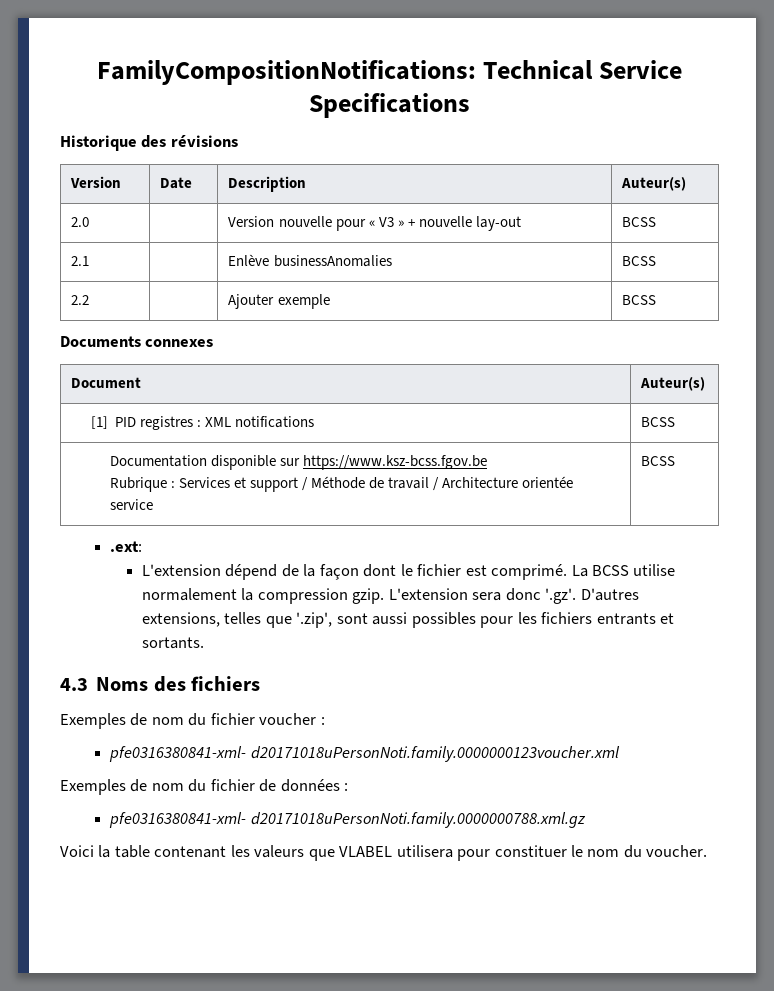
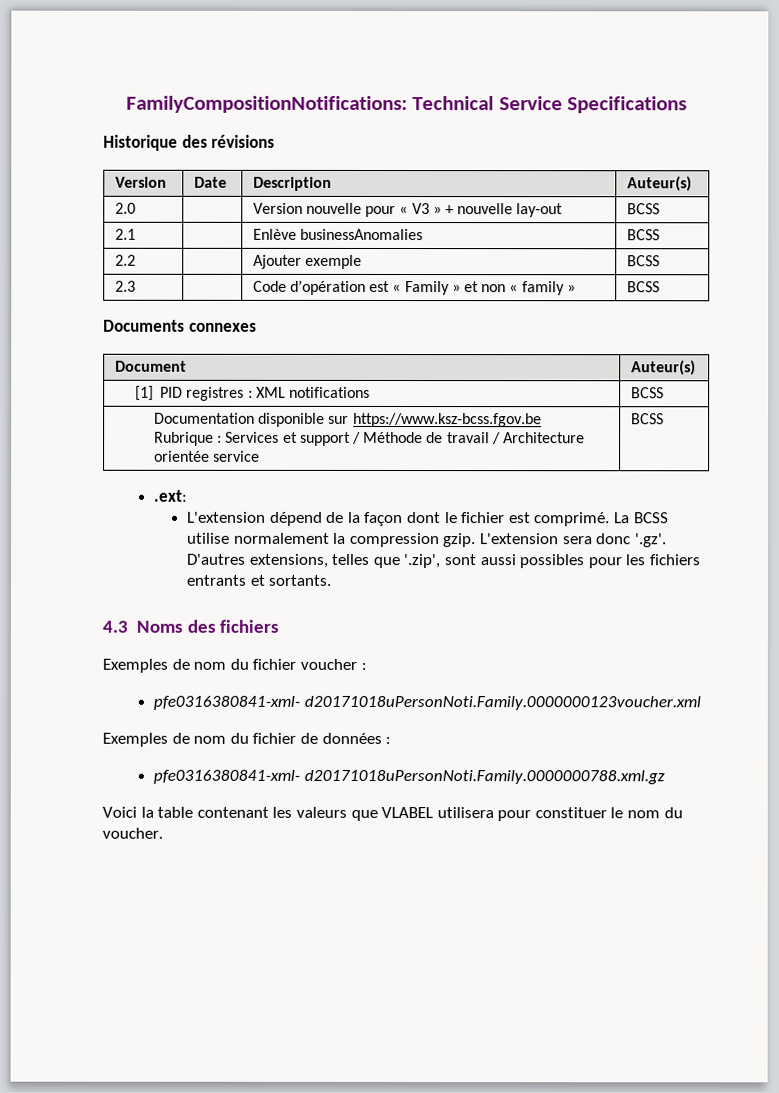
(657, 300) none -> [114,280,136,292] [252,279,576,296] [626,281,660,293] // 2.3 | | Code d’opération est « Family » et non « family » | BCSS
[250,746,620,762] d20171018uPersonNoti.family.0000000123voucher.xml -> [303,695,701,711] d20171018uPersonNoti.Family.0000000123voucher.xml
[250,812,586,828] d20171018uPersonNoti.family.0000000788.xml.gz -> [303,769,665,785] d20171018uPersonNoti.Family.0000000788.xml.gz

